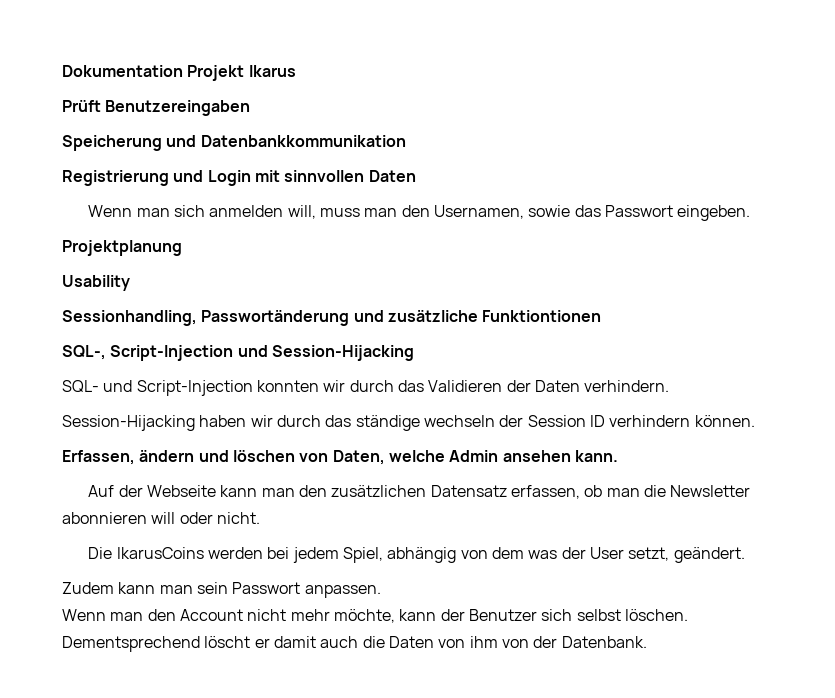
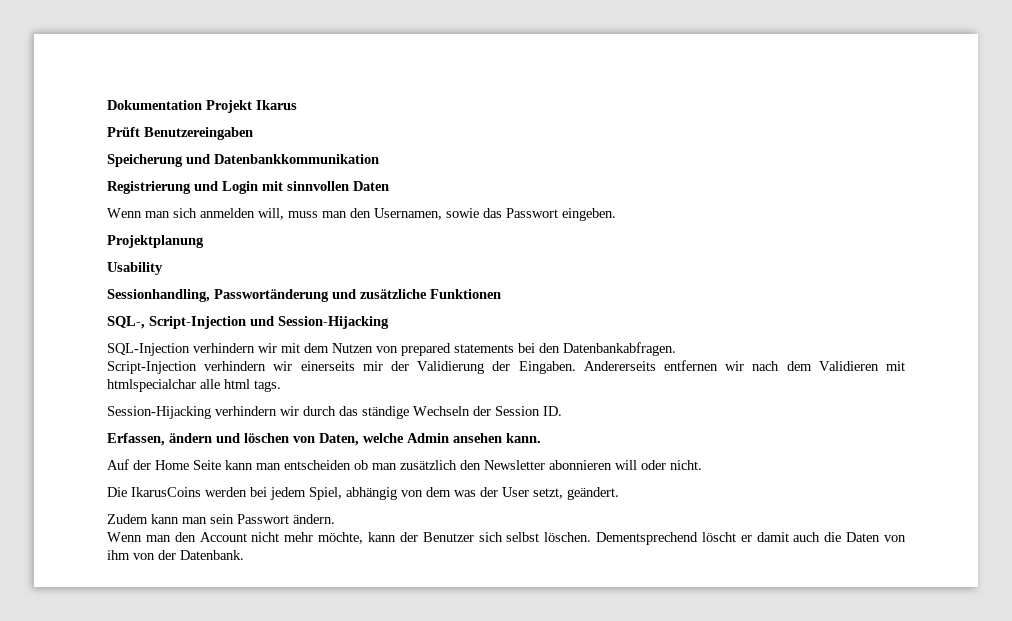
[482,310,602,322] Funktiontionen -> [430,289,501,299] Funktionen
[62,380,670,396] [62,415,247,431] SQL- und Script-Injection konnten wir durch das Validieren der Daten verhindern. // Session-Hijacking haben -> [107,342,676,356] [107,360,906,374] [107,379,281,392] [107,406,277,419] SQL-Injection verhindern wir mit dem Nutzen von prepared statements bei den Datenbankabfragen. // Script-Injection verhindern wir einerseits mir der Validierung der Eingaben. Andererseits entfernen wir nach dem Validieren mit htmlspecialchar alle html tags. // Session-Hijacking verhindern
[423,415,495,427] wechseln -> [413,406,470,416] Wechseln
[589,415,755,427] ID verhindern können. -> [543,406,562,416] ID.
[146,485,666,499] Webseite kann man den zusätzlichen Datensatz erfassen, ob man die -> [155,460,481,470] Home Seite kann man entscheiden ob man zusätzlich den
[304,585,381,598] anpassen. -> [293,514,335,524] ändern.

